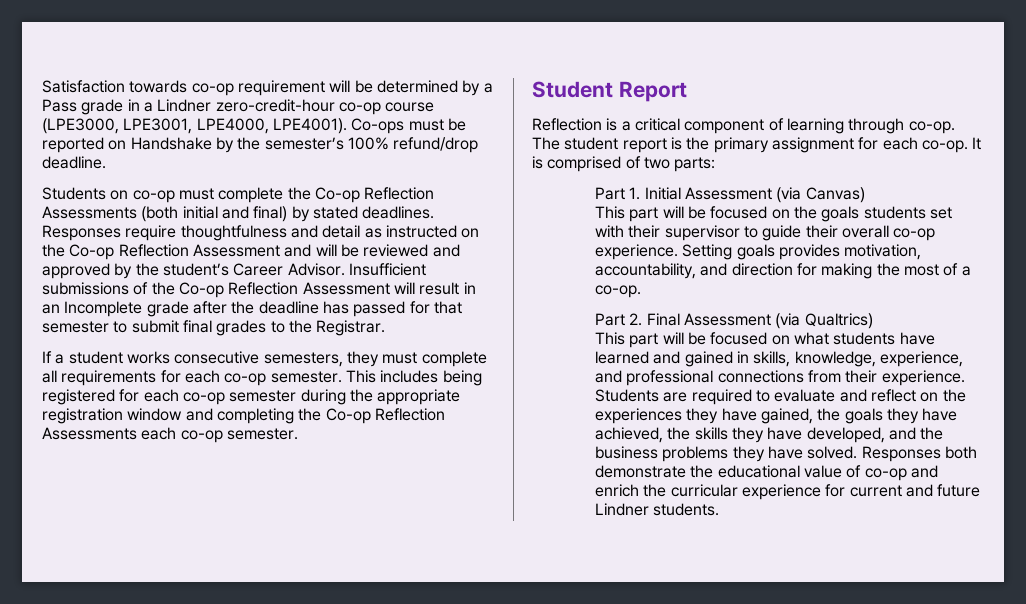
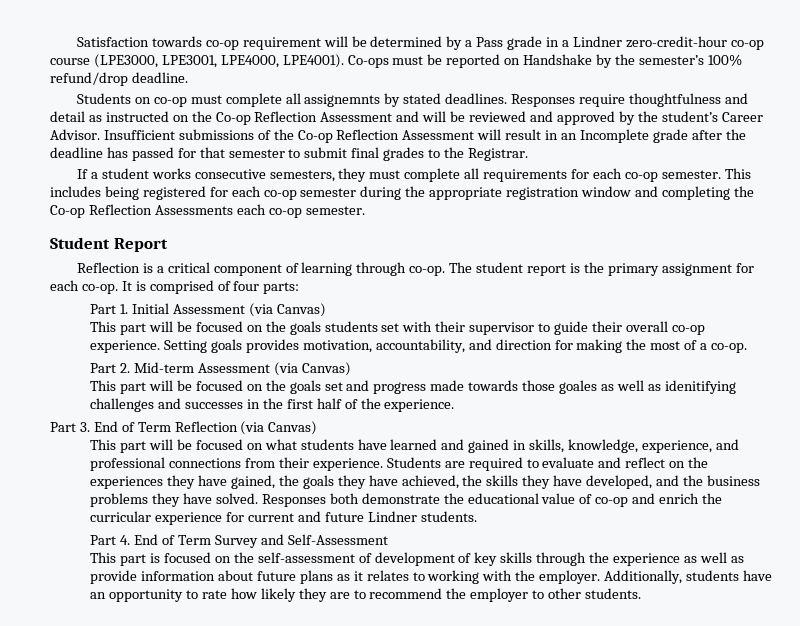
[287,187,435,203] [42,206,288,222] the Co-op Reflection Assessments (both initial and final) -> [285,93,381,107] all assignemnts
[643,157,670,169] two -> [233,281,260,291] four
[646,313,873,329] Final Assessment (via Qualtrics) -> [134,362,351,376] [90,380,736,394] [90,398,455,412] [50,421,318,435] Mid-term Assessment (via Canvas) // This part will be focused on the goals set and progress made towards those goales as well as idenitifying challenges and successes in the first half of the experience. // Part 3. End of Term Reflection (via Canvas)
(720, 509) none -> [90,534,388,548] [90,552,744,566] [90,570,772,584] [90,588,641,602] // Part 4. End of Term Survey and Self-Assessment // This part is focused on the self-assessment of development of key skills through the experience as well as provide information about future plans as it relates to working with the employer. Additionally, students have an opportunity to rate how likely they are to recommend the employer to other students.

